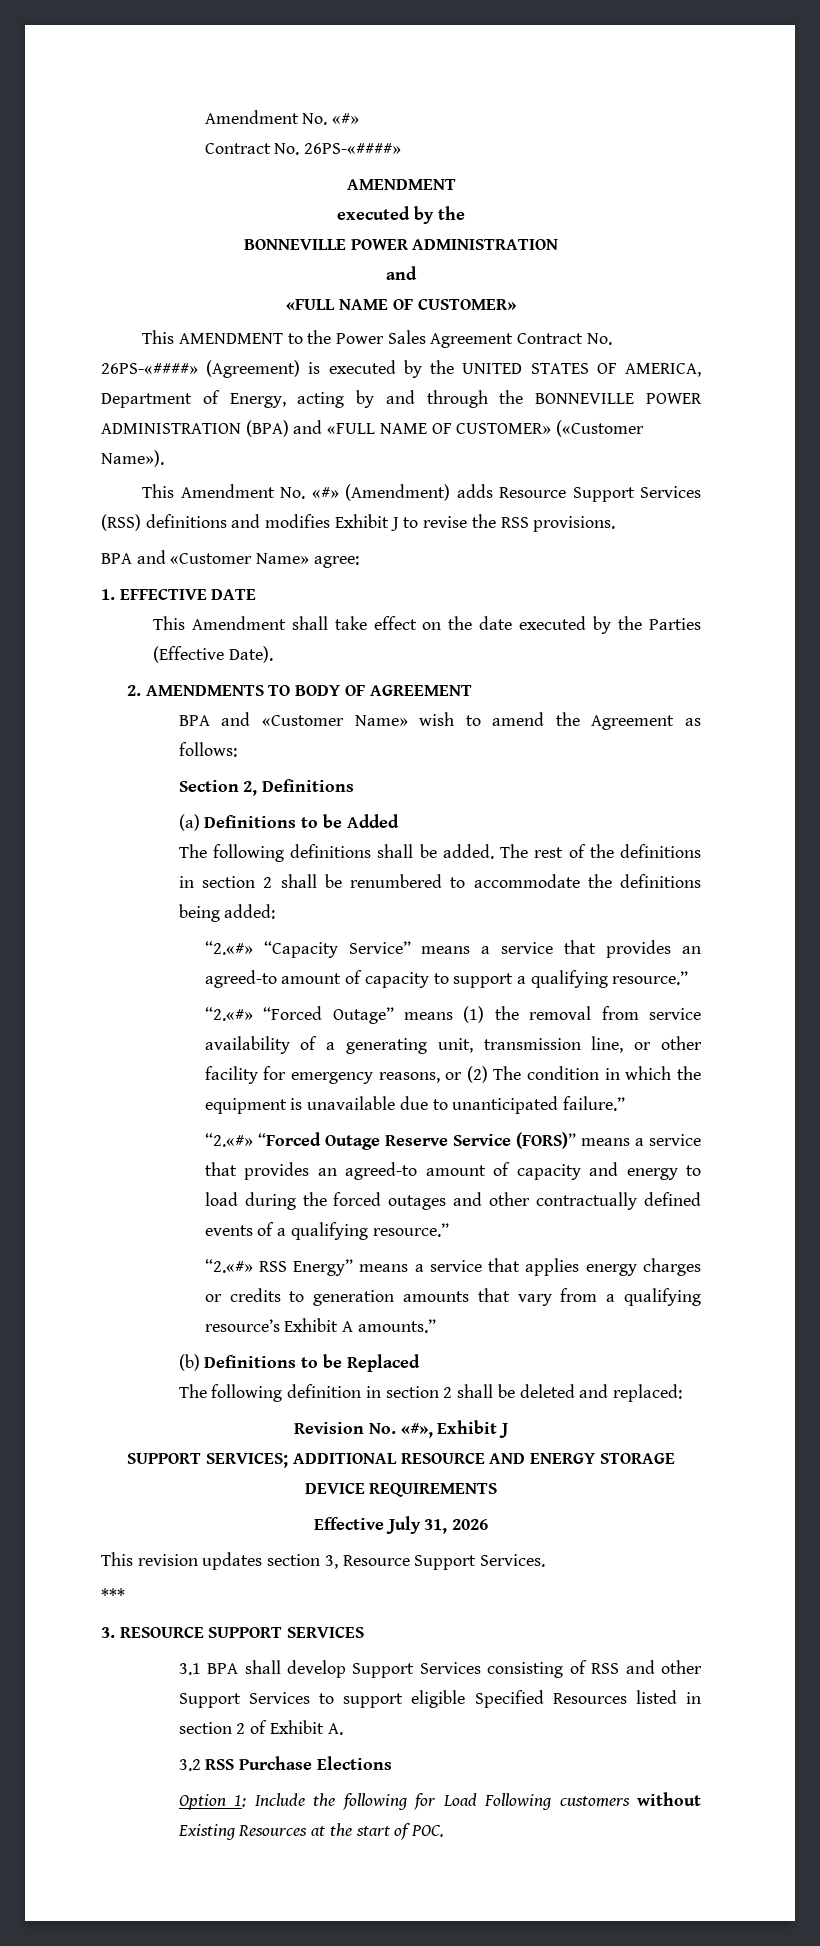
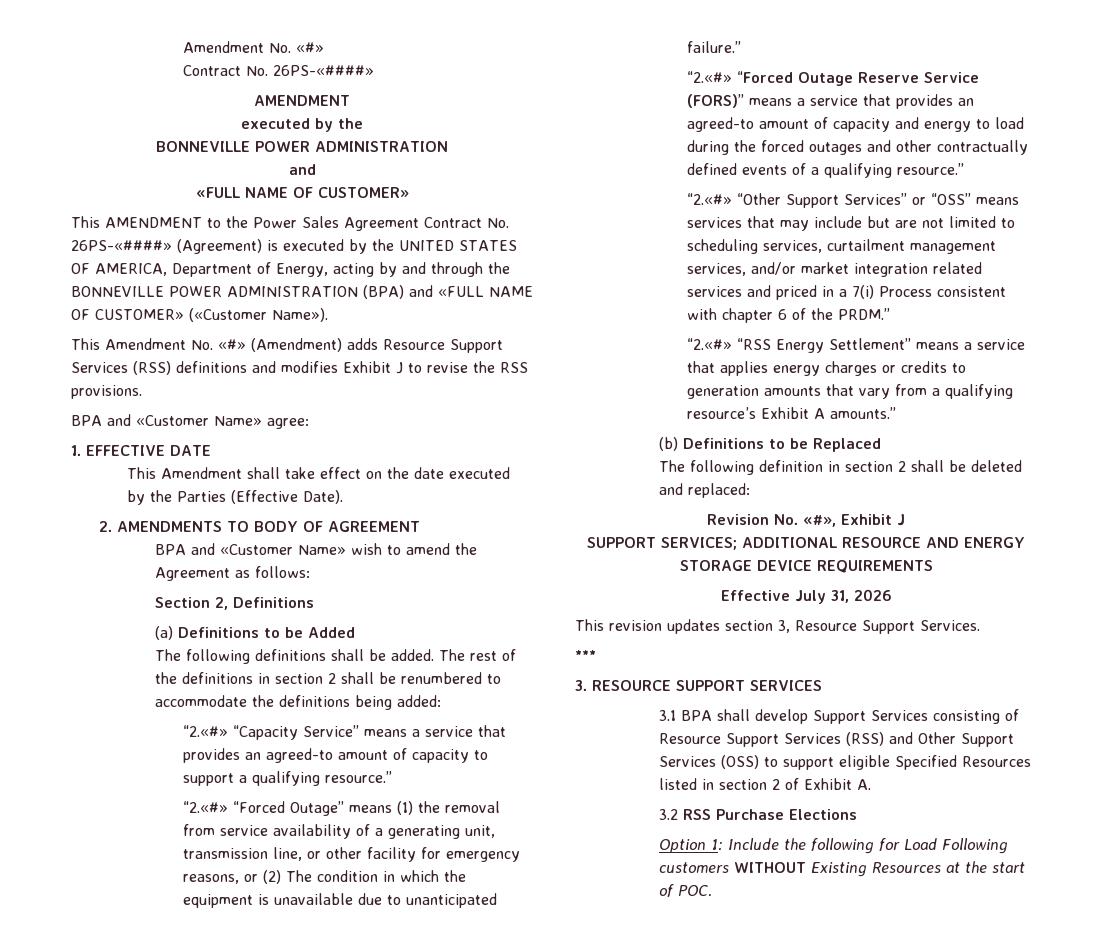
[258,1259,354,1276] RSS Energy” -> [737,193,1020,208] [687,216,1016,231] [687,239,997,254] [687,262,983,277] [687,285,1007,300] [687,308,891,323] [687,338,912,353] “Other Support Services” or “OSS” means services that may include but are not limited to scheduling services, curtailment management services, and/or market integration related services and priced in a 7(i) Process consistent with chapter 6 of the PRDM.” // “2.«#» “RSS Energy Settlement”
[591,1660,702,1674] [178,1692,310,1708] RSS and other Support Services -> [659,732,1015,747] [659,755,760,769] Resource Support Services (RSS) and Other Support Services (OSS)
[637,1792,701,1806] without -> [734,862,807,873] WITHOUT

